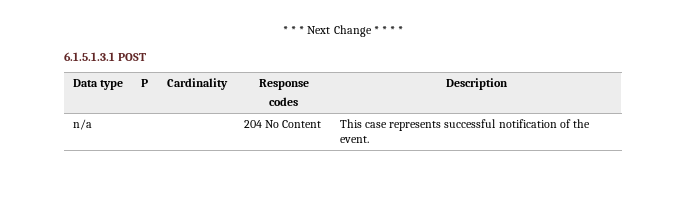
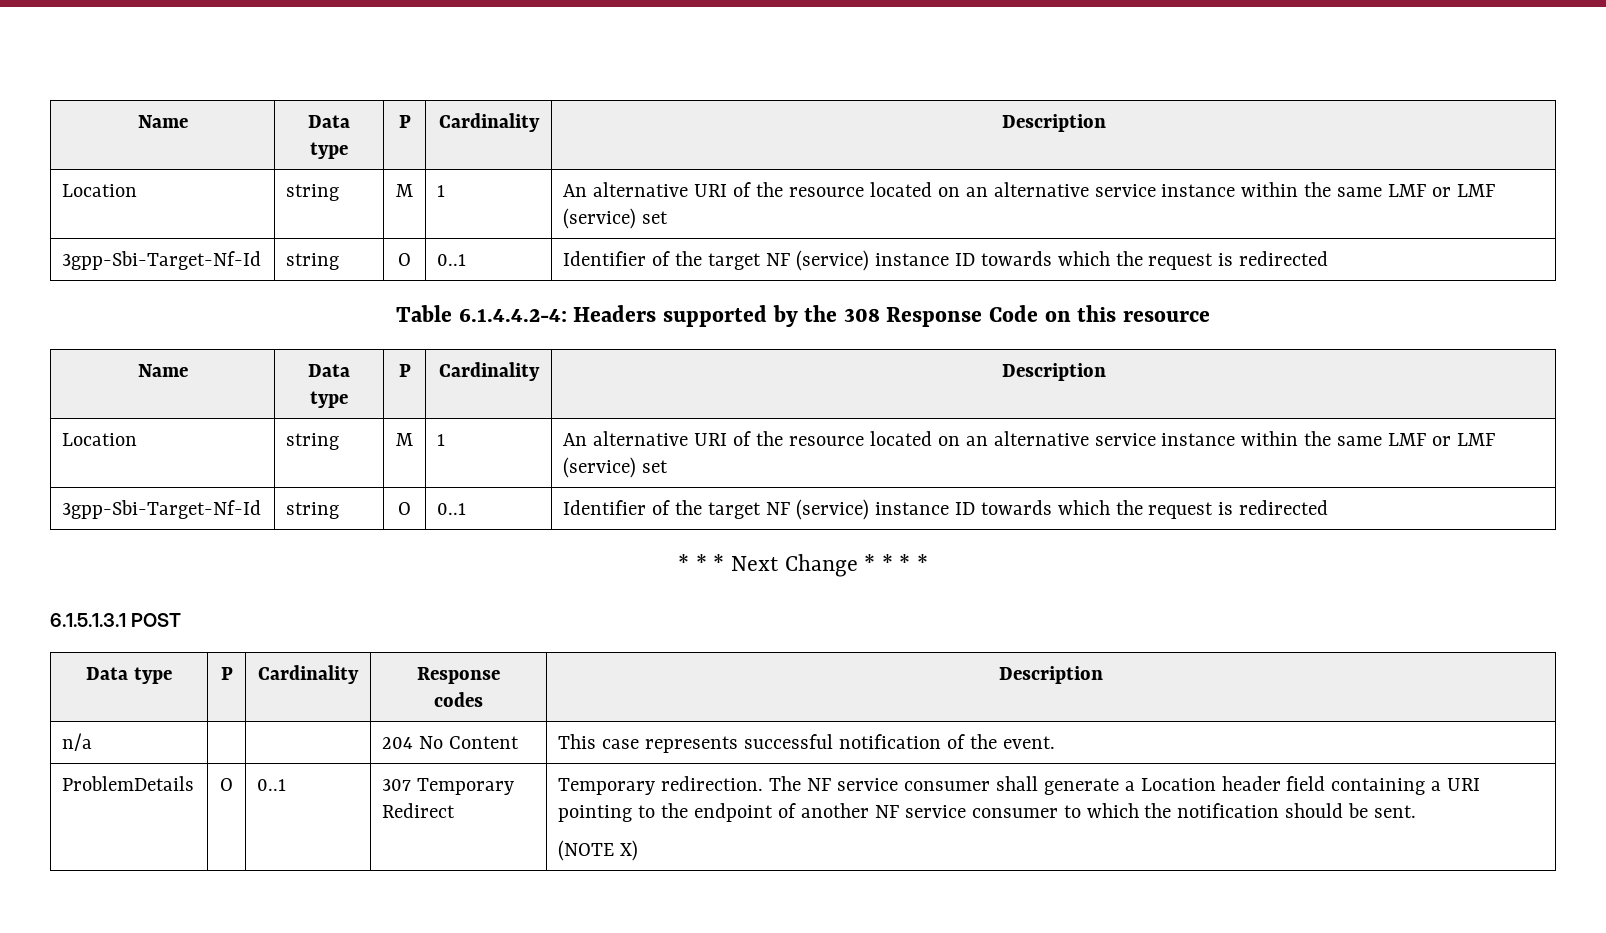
(282, 30) none -> [137,115,188,128] [308,115,350,128] [310,142,348,159] [398,115,411,128] [438,113,540,132] [1001,114,1106,132] [62,184,138,197] [286,184,340,201] [396,184,413,197] [437,185,446,197] [563,182,1496,197] [563,208,669,229] [62,251,262,270] [286,253,340,270] [398,253,411,266] [437,254,467,266] [563,250,1329,271] [396,305,1210,327] [137,364,188,377] [308,364,350,377] [310,391,348,408] [398,364,411,377] [438,362,540,381] [1001,363,1106,381] [62,433,138,446] [286,433,340,450] [396,433,413,446] [437,434,446,446] [563,431,1496,446] [563,457,669,478] [62,500,262,519] [286,502,340,519] [398,502,411,515] [437,503,467,515] [563,499,1329,520] Name | Data type | P | Cardinality | Description // Location | string | M | 1 | An alternative URI of the resource located on an alternative service instance within the same LMF or LMF (service) set // 3gpp-Sbi-Target-Nf-Id | string | O | 0..1 | Identifier of the target NF (service) instance ID towards which the request is redirected // Table 6.1.4.4.2-4: Headers supported by the 308 Response Code on this resource // Name | Data type | P | Cardinality | Description // Location | string | M | 1 | An alternative URI of the resource located on an alternative service instance within the same LMF or LMF (service) set // 3gpp-Sbi-Target-Nf-Id | string | O | 0..1 | Identifier of the target NF (service) instance ID towards which the request is redirected //
(369, 139) none -> [62,776,195,791] [220,778,233,791] [257,779,287,791] [382,778,515,795] [382,803,456,818] [558,776,1481,795] [558,803,1417,822] [558,840,639,861] // ProblemDetails | O | 0..1 | 307 Temporary Redirect | Temporary redirection. The NF service consumer shall generate a Location header field containing a URI pointing to the endpoint of another NF service consumer to which the notification should be sent. // (NOTE X)

